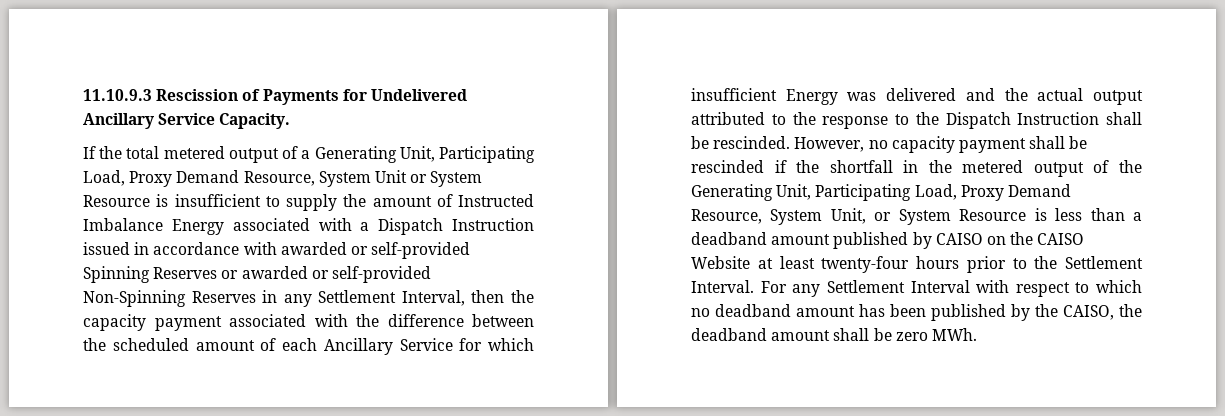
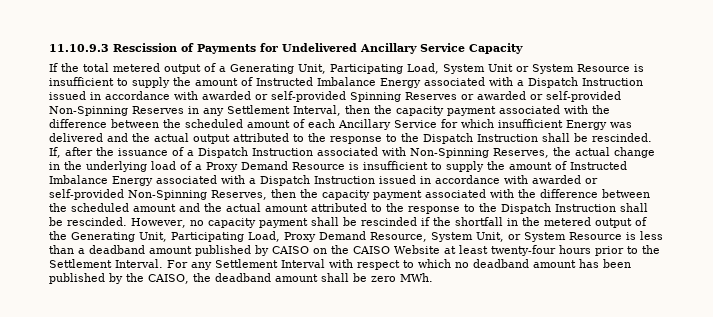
[219,113,291,129] Capacity. -> [469,43,523,54] Capacity
[129,170,315,187] Proxy Demand Resource, -> (439, 68) none
(791, 142) none -> [49,147,655,158] [49,161,627,172] [49,175,598,186] [49,189,650,200] [49,203,648,214] [49,217,127,226] If, after the issuance of a Dispatch Instruction associated with Non-Spinning Reserves, the actual change in the underlying load of a Proxy Demand Resource is insufficient to supply the amount of Instructed Imbalance Energy associated with a Dispatch Instruction issued in accordance with awarded or self-provided Non-Spinning Reserves, then the capacity payment associated with the difference between the scheduled amount and the actual amount attributed to the response to the Dispatch Instruction shall be rescinded.

